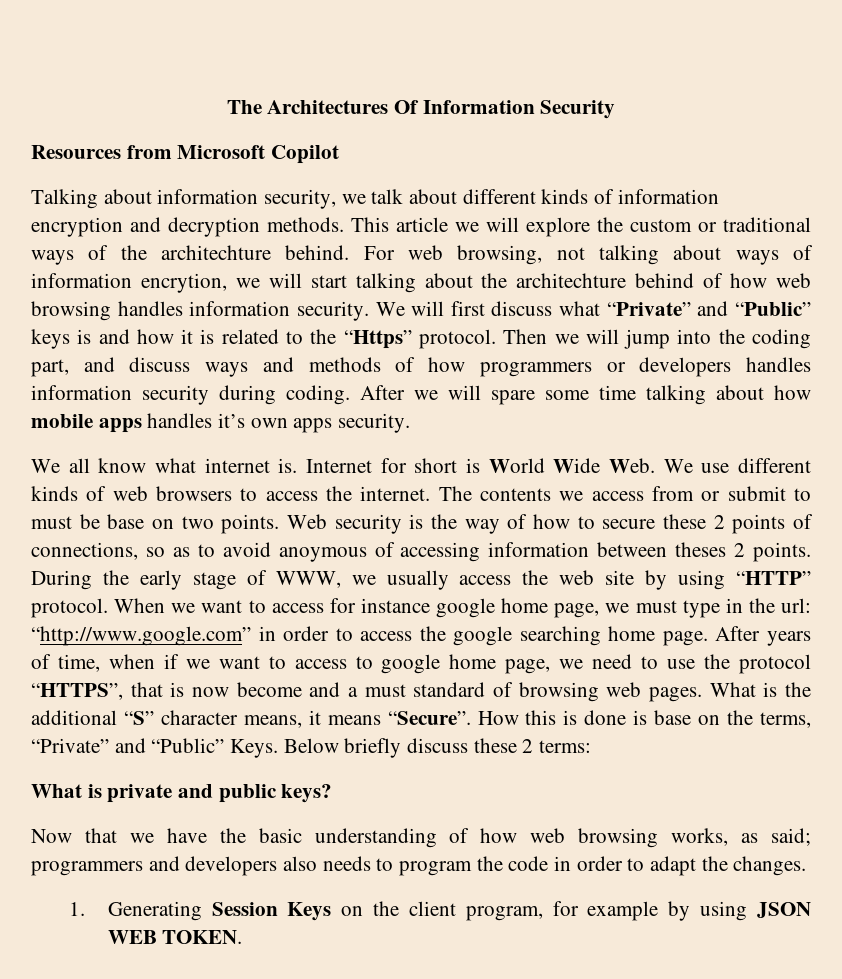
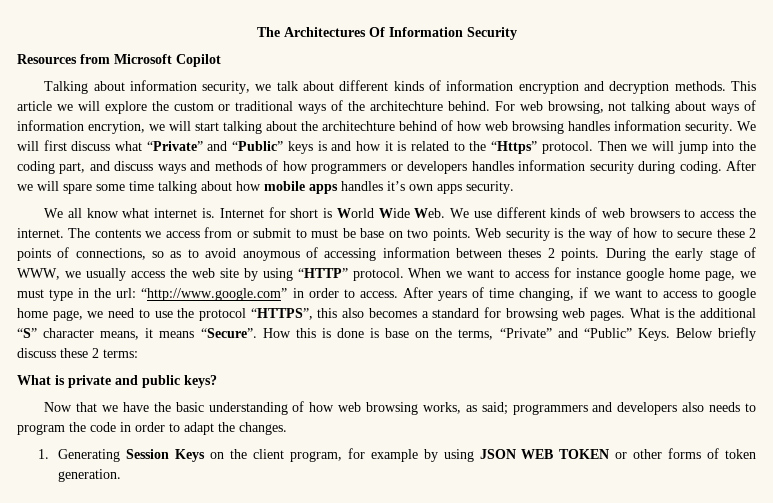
[360,626,708,646] access the google searching home page. -> [359,291,398,298] access.
[57,654,155,672] time, when -> [489,288,575,301] time changing,
[130,682,513,697] that is now become and a must standard of -> [317,307,502,318] this also becomes a standard for
[162,930,243,944] TOKEN. -> [559,448,756,459] [58,469,122,482] TOKEN or other forms of token generation.

